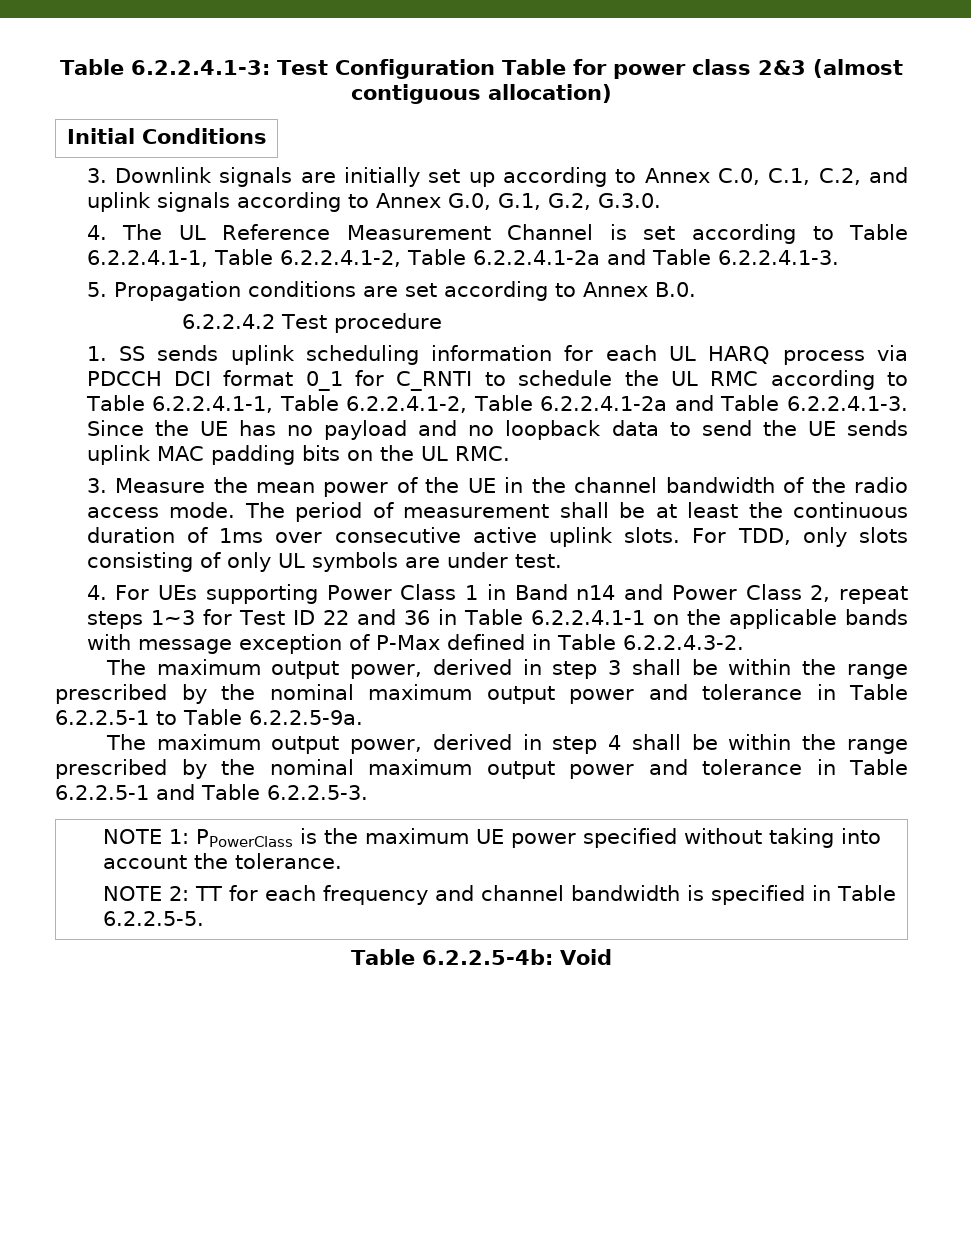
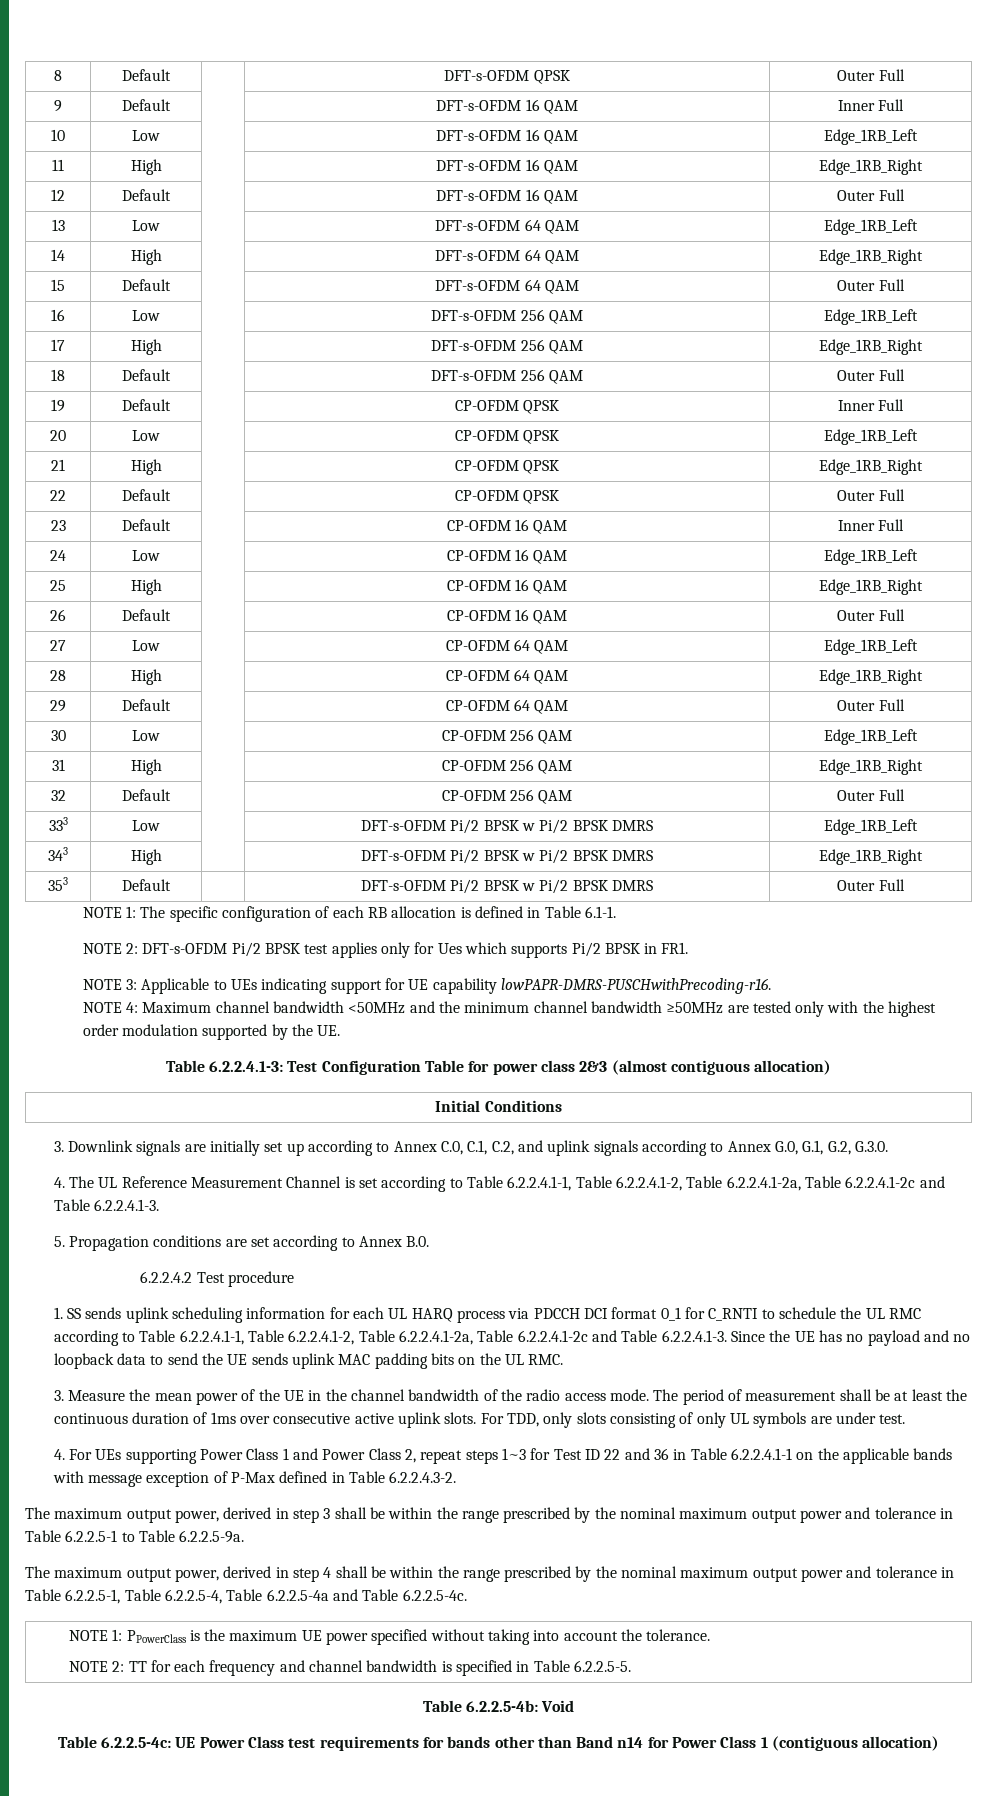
(60, 67) none -> [54,70,62,81] [121,69,171,81] [444,70,570,84] [837,69,905,81] [54,100,62,112] [121,99,171,111] [436,99,578,114] [837,99,905,111] [51,129,65,141] [132,130,160,141] [436,129,578,144] [824,129,918,145] [52,159,64,171] [130,159,162,175] [436,159,578,174] [819,159,923,175] [51,189,65,201] [121,189,171,201] [436,189,578,204] [837,189,905,201] [51,219,65,231] [132,220,160,231] [435,219,579,234] [824,219,918,235] [51,249,65,261] [130,249,162,265] [435,249,579,264] [819,249,923,265] [51,279,65,291] [121,279,171,291] [435,279,579,294] [837,279,905,291] [51,309,65,321] [132,310,160,321] [431,309,583,324] [824,309,918,325] [51,339,65,351] [130,339,162,355] [431,339,583,354] [819,339,923,355] [51,369,65,381] [121,369,171,381] [431,369,583,384] [837,369,905,381] [51,399,65,412] [121,399,171,411] [454,400,560,414] [837,399,905,411] [50,430,66,441] [132,430,160,441] [454,430,560,444] [824,429,918,445] [51,459,65,471] [130,459,162,475] [454,460,560,474] [819,459,923,475] [50,490,66,501] [121,489,171,501] [454,490,560,504] [837,489,905,501] [50,520,66,531] [121,519,171,531] [446,519,568,534] [837,519,905,531] [50,550,66,561] [132,550,160,561] [446,549,568,564] [824,549,918,565] [50,580,66,591] [130,579,162,595] [446,579,568,594] [819,579,923,595] [50,609,66,621] [121,609,171,621] [446,609,568,624] [837,609,905,621] [50,640,66,651] [132,640,160,651] [445,639,569,654] [824,639,918,655] [50,670,66,681] [130,669,162,685] [445,669,569,684] [819,669,923,685] [50,700,66,712] [121,699,171,711] [445,699,569,714] [837,699,905,711] [50,730,66,741] [132,730,160,741] [441,729,573,744] [824,729,918,745] [51,759,65,771] [130,759,162,775] [441,759,573,774] [819,759,923,775] [50,790,66,801] [121,789,171,801] [441,789,573,804] [837,789,905,801] [48,817,68,831] [132,820,160,831] [361,819,653,834] [824,819,918,835] [48,847,68,861] [130,849,162,865] [361,849,653,864] [819,849,923,865] [48,877,68,891] [121,879,171,891] [361,879,653,894] [837,879,905,891] [82,906,616,922] [82,942,689,958] [82,978,771,994] [82,1001,937,1017] [82,1024,341,1040] 8 | Default | | DFT-s-OFDM QPSK | Outer Full // 9 | Default | | DFT-s-OFDM 16 QAM | Inner Full // 10 | Low | | DFT-s-OFDM 16 QAM | Edge_1RB_Left // 11 | High | | DFT-s-OFDM 16 QAM | Edge_1RB_Right // 12 | Default | | DFT-s-OFDM 16 QAM | Outer Full // 13 | Low | | DFT-s-OFDM 64 QAM | Edge_1RB_Left // 14 | High | | DFT-s-OFDM 64 QAM | Edge_1RB_Right // 15 | Default | | DFT-s-OFDM 64 QAM | Outer Full // 16 | Low | | DFT-s-OFDM 256 QAM | Edge_1RB_Left // 17 | High | | DFT-s-OFDM 256 QAM | Edge_1RB_Right // 18 | Default | | DFT-s-OFDM 256 QAM | Outer Full // 19 | Default | | CP-OFDM QPSK | Inner Full // 20 | Low | | CP-OFDM QPSK | Edge_1RB_Left // 21 | High | | CP-OFDM QPSK | Edge_1RB_Right // 22 | Default | | CP-OFDM QPSK | Outer Full // 23 | Default | | CP-OFDM 16 QAM | Inner Full // 24 | Low | | CP-OFDM 16 QAM | Edge_1RB_Left // 25 | High | | CP-OFDM 16 QAM | Edge_1RB_Right // 26 | Default | | CP-OFDM 16 QAM | Outer Full // 27 | Low | | CP-OFDM 64 QAM | Edge_1RB_Left // 28 | High | | CP-OFDM 64 QAM | Edge_1RB_Right // 29 | Default | | CP-OFDM 64 QAM | Outer Full // 30 | Low | | CP-OFDM 256 QAM | Edge_1RB_Left // 31 | High | | CP-OFDM 256 QAM | Edge_1RB_Right // 32 | Default | | CP-OFDM 256 QAM | Outer Full // 333 | Low | | DFT-s-OFDM Pi/2 BPSK w Pi/2 BPSK DMRS | Edge_1RB_Left // 343 | High | | DFT-s-OFDM Pi/2 BPSK w Pi/2 BPSK DMRS | Edge_1RB_Right // 353 | Default | | DFT-s-OFDM Pi/2 BPSK w Pi/2 BPSK DMRS | Outer Full // NOTE 1: The specific configuration of each RB allocation is defined in Table 6.1-1. // NOTE 2: DFT-s-OFDM Pi/2 BPSK test applies only for Ues which supports Pi/2 BPSK in FR1. // NOTE 3: Applicable to UEs indicating support for UE capability lowPAPR-DMRS-PUSCHwithPrecoding-r16. // NOTE 4: Maximum channel bandwidth <50MHz and the minimum channel bandwidth ≥50MHz are tested only with the highest order modulation supported by the UE. //
[472,250,600,265] 6.2.2.4.1-2a -> [726,1176,916,1191] 6.2.2.4.1-2a, Table 6.2.2.4.1-2c
[540,396,668,411] 6.2.2.4.1-2a -> [399,1330,588,1345] 6.2.2.4.1-2a, Table 6.2.2.4.1-2c
[486,584,616,600] in Band n14 -> (289, 1454) none
[55,784,368,800] 6.2.2.5-1 and Table 6.2.2.5-3. -> [65,1589,467,1604] 6.2.2.5-1, Table 6.2.2.5-4, Table 6.2.2.5-4a and Table 6.2.2.5-4c.
(612, 957) none -> [57,1736,940,1751] // Table 6.2.2.5-4c: UE Power Class test requirements for bands other than Band n14 for Power Class 1 (contiguous allocation)

